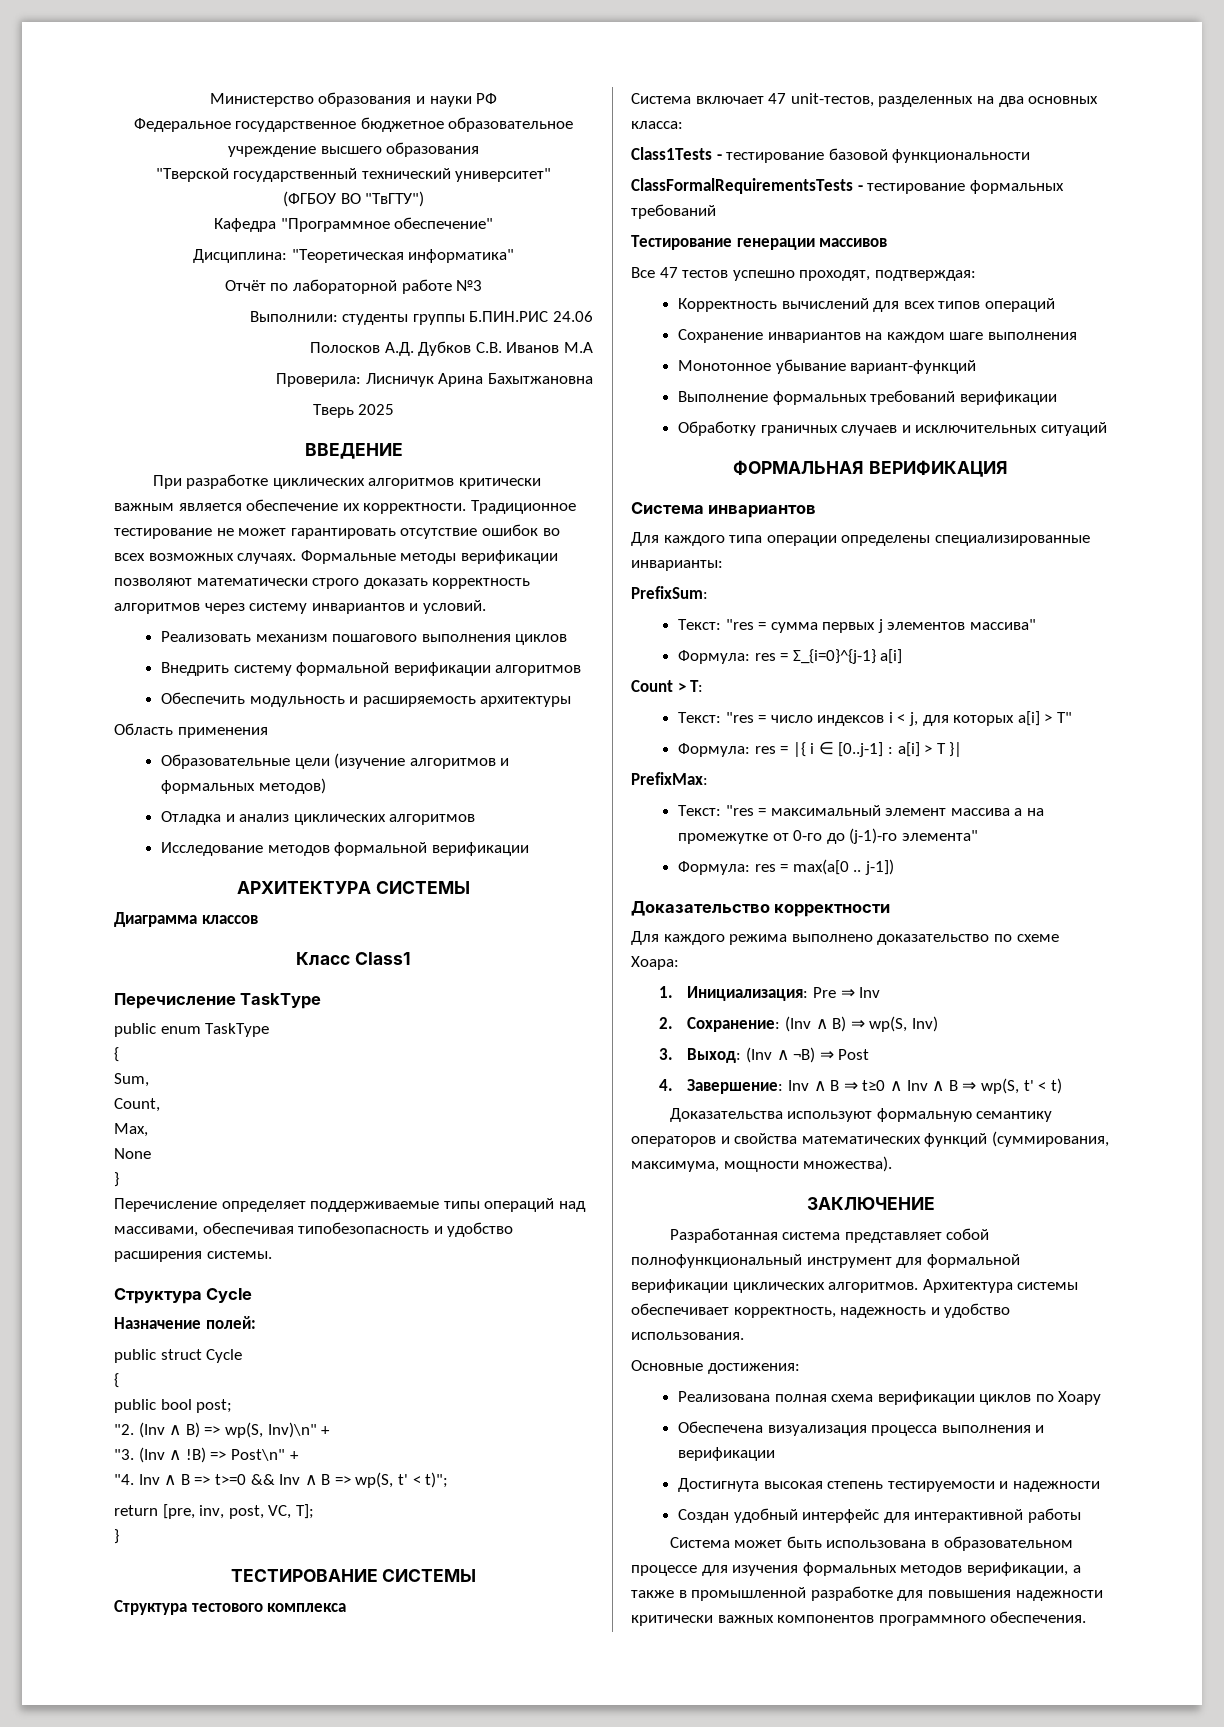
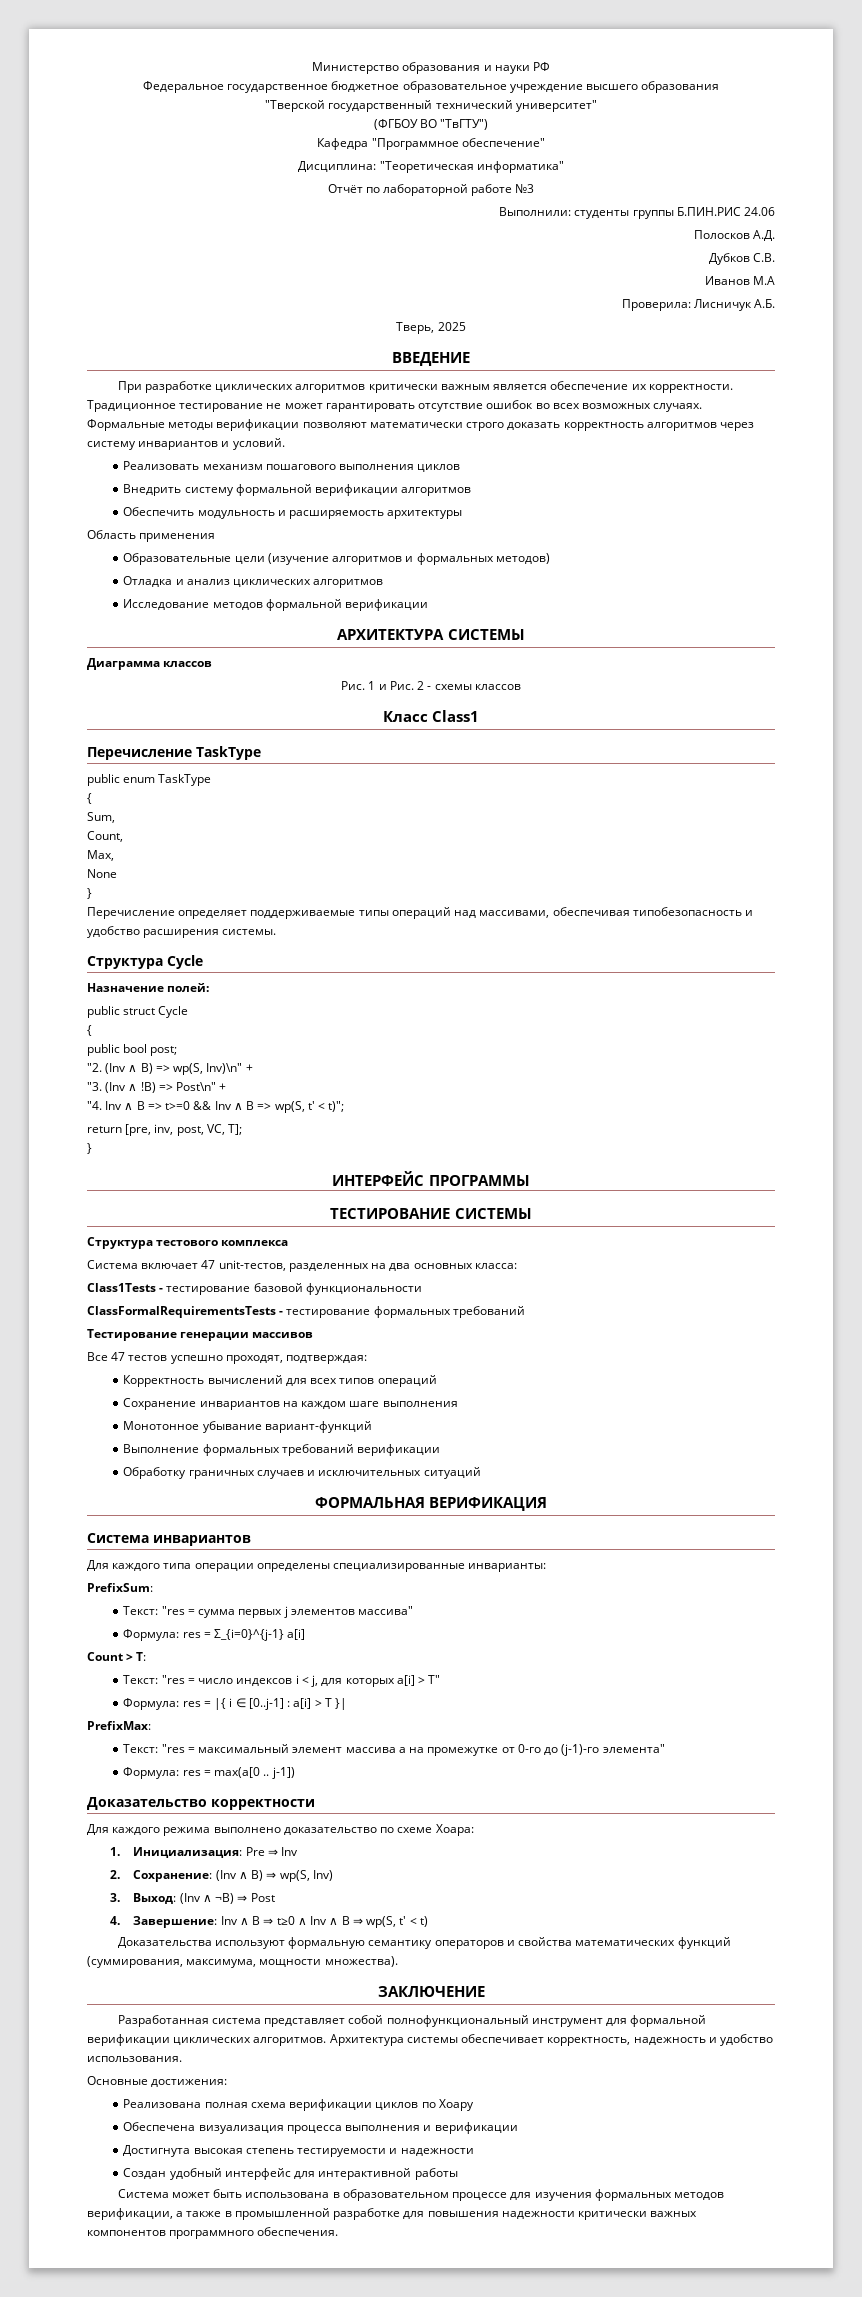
(414, 349) none -> (775, 235) //
(502, 347) none -> (775, 257) //
[438,373,593,387] [312,404,354,418] Арина Бахытжановна // Тверь -> [754,299,775,308] [396,322,435,334] А.Б. // Тверь,
(258, 919) none -> [341,681,521,690] // Рис. 1 и Рис. 2 - схемы классов
(119, 1536) none -> [332,1171,530,1186] // ИНТЕРФЕЙС ПРОГРАММЫ

